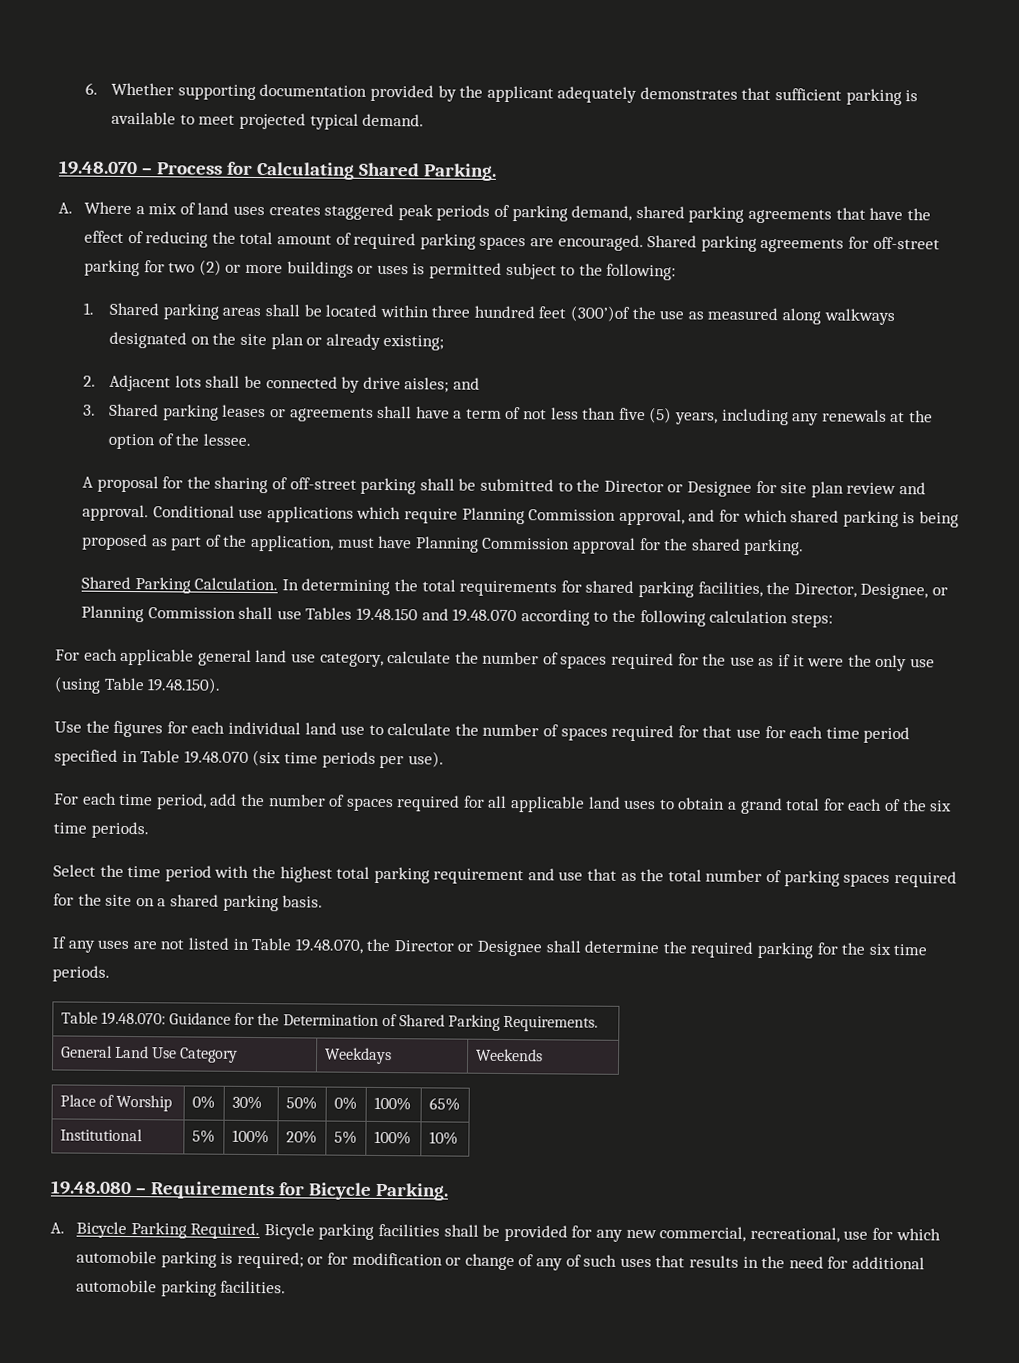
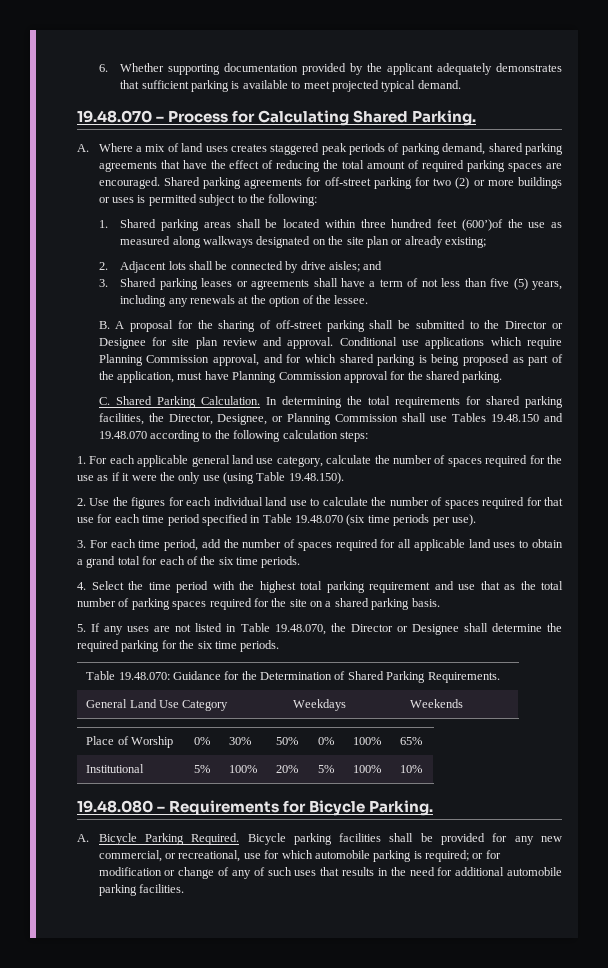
[570,305,631,322] (300’)of -> [461,219,503,231] (600’)of
(251, 439) none -> [98,321,110,329] B.
(805, 547) none -> [98,397,110,405] C.
(833, 620) none -> [77,456,86,464] 1.
(222, 685) none -> [77,498,86,506] 2.
(444, 759) none -> [77,540,86,548] 3.
(149, 830) none -> [77,582,86,590] 4.
(324, 901) none -> [77,624,86,632] 5.
(747, 1234) none -> [165,853,177,859] or

